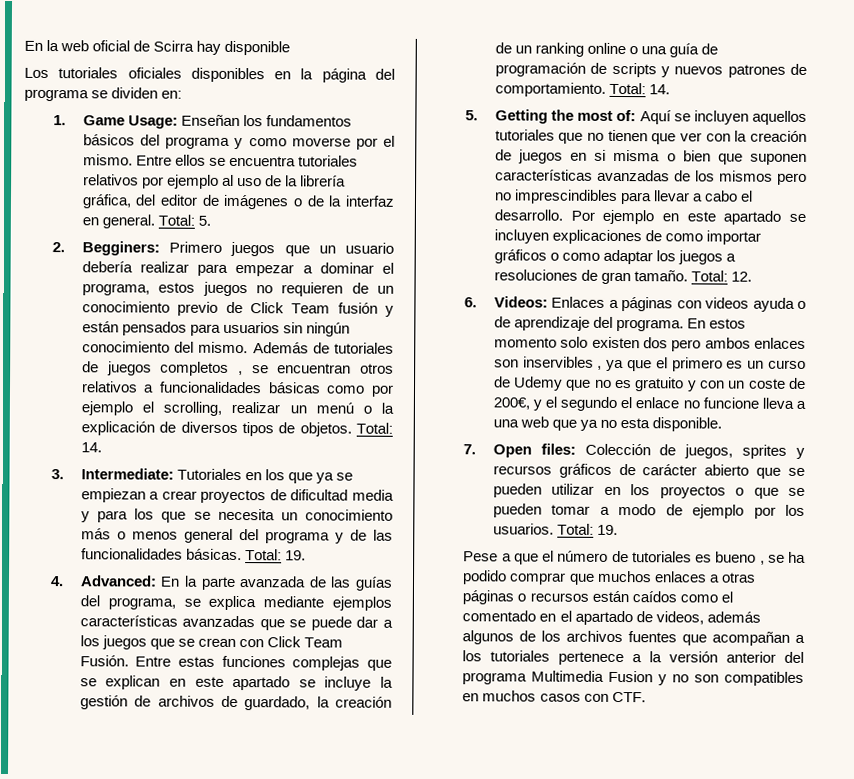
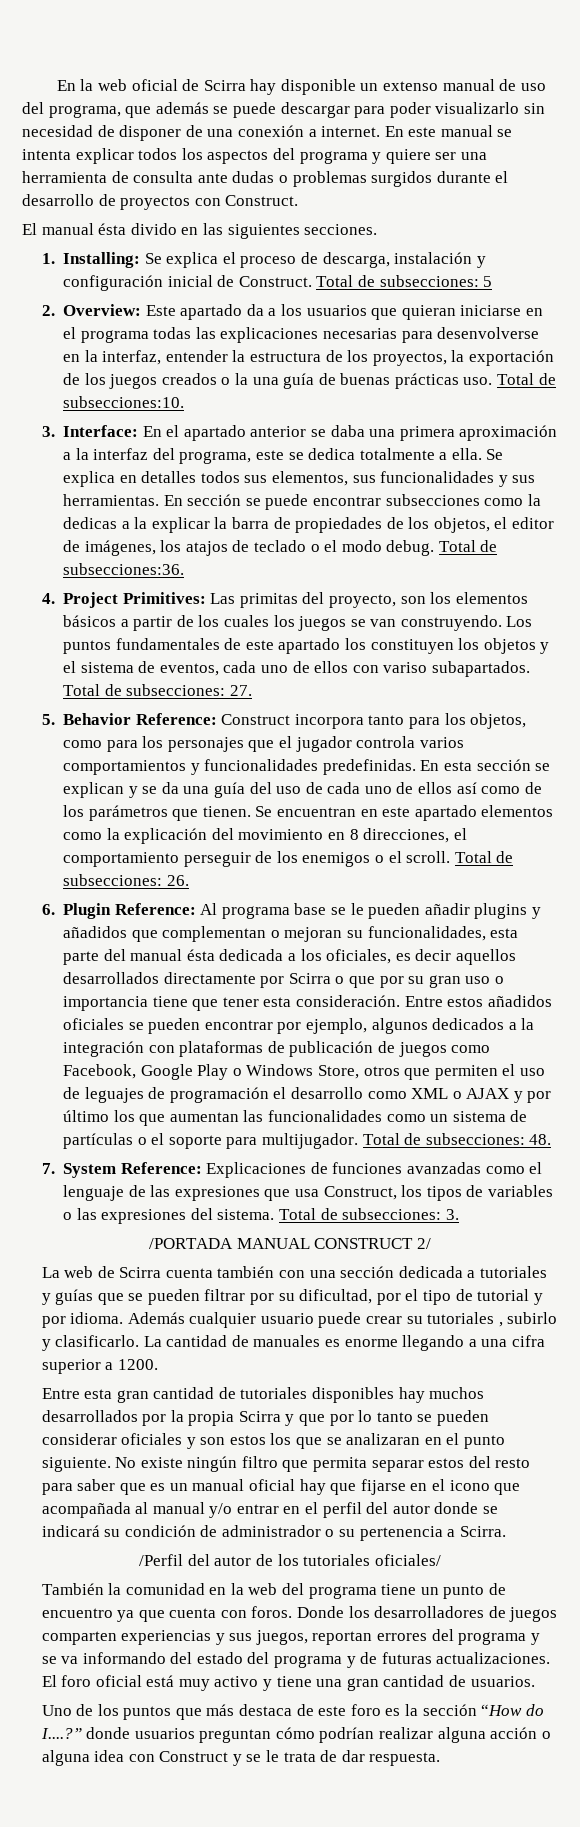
[24,67,395,83] [24,87,183,102] [53,114,353,129] [82,134,395,150] [82,154,359,167] [82,174,347,189] [81,194,395,210] [81,214,211,229] [52,241,394,257] [81,261,394,277] [81,281,394,297] [81,301,394,317] [81,321,351,337] [81,341,394,354] [81,361,394,376] [80,381,394,397] [80,401,394,416] [80,421,393,437] [80,442,102,453] [51,468,354,484] [80,488,395,504] [80,508,393,523] [80,528,393,544] [80,548,306,561] [50,575,393,591] [79,595,392,611] [79,615,394,631] [79,635,344,650] [79,655,392,671] [79,675,393,691] [79,695,392,711] [494,42,719,58] [494,62,807,78] [494,82,670,97] [465,109,807,125] [494,129,807,145] [494,149,807,165] [494,169,807,185] [493,189,754,205] [493,209,806,225] [493,229,762,245] [493,249,737,265] [493,269,753,285] [464,296,807,312] [493,316,747,332] [493,336,806,352] [493,356,806,372] [493,376,806,392] [492,396,806,411] [492,416,723,432] [463,443,805,459] [492,463,805,479] [492,483,805,499] [492,503,805,519] [492,523,618,535] [463,550,806,565] [462,570,756,585] [462,590,733,605] [462,610,761,626] [462,630,805,646] [462,650,804,666] [462,670,804,686] [462,690,646,703] // Los tutoriales oficiales disponibles en la página del programa se dividen en: // 1. Game Usage: Enseñan los fundamentos básicos del programa y como moverse por el mismo. Entre ellos se encuentra tutoriales relativos por ejemplo al uso de la librería gráfica, del editor de imágenes o de la interfaz en general. Total: 5. // 2. Begginers: Primero juegos que un usuario debería realizar para empezar a dominar el programa, estos juegos no requieren de un conocimiento previo de Click Team fusión y están pensados para usuarios sin ningún conocimiento del mismo. Además de tutoriales de juegos completos , se encuentran otros relativos a funcionalidades básicas como por ejemplo el scrolling, realizar un menú o la explicación de diversos tipos de objetos. Total: 14. // 3. Intermediate: Tutoriales en los que ya se empiezan a crear proyectos de dificultad media y para los que se necesita un conocimiento más o menos general del programa y de las funcionalidades básicas. Total: 19. // 4. Advanced: En la parte avanzada de las guías del programa, se explica mediante ejemplos características avanzadas que se puede dar a los juegos que se crean con Click Team Fusión. Entre estas funciones complejas que se explican en este apartado se incluye la gestión de archivos de guardado, la creación de un ranking online o una guía de programación de scripts y nuevos patrones de comportamiento. Total: 14. // 5. Getting the most of: Aquí se incluyen aquellos tutoriales que no tienen que ver con la creación de juegos en si misma o bien que suponen características avanzadas de los mismos pero no imprescindibles para llevar a cabo el desarrollo. Por ejemplo en este apartado se incluyen explicaciones de como importar gráficos o como adaptar los juegos a resoluciones de gran tamaño. Total: 12. // 6. Videos: Enlaces a páginas con videos ayuda o de aprendizaje del programa. En estos momento solo existen dos pero ambos enlaces son inservibles , ya que el primero es un curso de Udemy que no es gratuito y con un coste de 200€, y el segundo el enlace no funcione lleva a una web que ya no esta disponible. // 7. Open files: Colección de juegos, sprites y recursos gráficos de carácter abierto que se pueden utilizar en los proyectos o que se pueden tomar a modo de ejemplo por los usuarios. Total: 19. // Pese a que el número de tutoriales es bueno , se ha podido comprar que muchos enlaces a otras páginas o recursos están caídos como el comentado en el apartado de videos, además algunos de los archivos fuentes que acompañan a los tutoriales pertenece a la versión anterior del programa Multimedia Fusion y no son compatibles en muchos casos con CTF. -> [360,79,546,91] [22,102,545,118] [22,125,513,141] [22,148,487,164] [22,171,509,187] [22,194,299,210] [22,223,378,239] [41,252,486,268] [63,275,493,291] [41,304,543,320] [63,327,540,343] [63,350,554,366] [63,373,556,389] [63,396,185,408] [41,425,558,441] [63,448,504,464] [63,471,536,487] [63,494,541,510] [63,517,555,533] [63,540,498,556] [63,563,185,575] [41,592,528,608] [63,615,533,631] [63,638,550,654] [63,661,530,677] [63,684,252,696] [41,713,527,729] [63,736,464,752] [63,759,551,775] [63,782,542,798] [63,805,554,821] [63,828,467,844] [63,851,514,867] [63,874,189,886] [41,903,541,919] [63,926,519,942] [63,949,516,965] [63,972,504,988] [63,995,552,1011] [63,1018,535,1034] [63,1041,491,1057] [63,1064,545,1080] [63,1087,552,1103] [63,1110,528,1126] [63,1133,552,1149] [41,1162,543,1178] [63,1185,553,1201] [63,1208,459,1224] [149,1238,431,1249] [41,1266,547,1278] [41,1289,543,1305] [41,1312,558,1328] [41,1335,545,1351] [41,1359,158,1374] [41,1387,485,1403] [41,1410,489,1426] [41,1433,505,1449] [41,1456,531,1472] [41,1479,521,1495] [41,1502,498,1518] [41,1525,506,1541] [139,1554,441,1566] [41,1583,506,1599] [41,1606,558,1622] [41,1629,540,1645] [41,1652,551,1668] [41,1675,535,1691] [41,1704,544,1720] [40,1727,551,1743] [41,1750,441,1766] un extenso manual de uso del programa, que además se puede descargar para poder visualizarlo sin necesidad de disponer de una conexión a internet. En este manual se intenta explicar todos los aspectos del programa y quiere ser una herramienta de consulta ante dudas o problemas surgidos durante el desarrollo de proyectos con Construct. // El manual ésta divido en las siguientes secciones. // 1. Installing: Se explica el proceso de descarga, instalación y configuración inicial de Construct. Total de subsecciones: 5 // 2. Overview: Este apartado da a los usuarios que quieran iniciarse en el programa todas las explicaciones necesarias para desenvolverse en la interfaz, entender la estructura de los proyectos, la exportación de los juegos creados o la una guía de buenas prácticas uso. Total de subsecciones:10. // 3. Interface: En el apartado anterior se daba una primera aproximación a la interfaz del programa, este se dedica totalmente a ella. Se explica en detalles todos sus elementos, sus funcionalidades y sus herramientas. En sección se puede encontrar subsecciones como la dedicas a la explicar la barra de propiedades de los objetos, el editor de imágenes, los atajos de teclado o el modo debug. Total de subsecciones:36. // 4. Project Primitives: Las primitas del proyecto, son los elementos básicos a partir de los cuales los juegos se van construyendo. Los puntos fundamentales de este apartado los constituyen los objetos y el sistema de eventos, cada uno de ellos con variso subapartados. Total de subsecciones: 27. // 5. Behavior Reference: Construct incorpora tanto para los objetos, como para los personajes que el jugador controla varios comportamientos y funcionalidades predefinidas. En esta sección se explican y se da una guía del uso de cada uno de ellos así como de los parámetros que tienen. Se encuentran en este apartado elementos como la explicación del movimiento en 8 direcciones, el comportamiento perseguir de los enemigos o el scroll. Total de subsecciones: 26. // 6. Plugin Reference: Al programa base se le pueden añadir plugins y añadidos que complementan o mejoran su funcionalidades, esta parte del manual ésta dedicada a los oficiales, es decir aquellos desarrollados directamente por Scirra o que por su gran uso o importancia tiene que tener esta consideración. Entre estos añadidos oficiales se pueden encontrar por ejemplo, algunos dedicados a la integración con plataformas de publicación de juegos como Facebook, Google Play o Windows Store, otros que permiten el uso de leguajes de programación el desarrollo como XML o AJAX y por último los que aumentan las funcionalidades como un sistema de partículas o el soporte para multijugador. Total de subsecciones: 48. // 7. System Reference: Explicaciones de funciones avanzadas como el lenguaje de las expresiones que usa Construct, los tipos de variables o las expresiones del sistema. Total de subsecciones: 3. // /PORTADA MANUAL CONSTRUCT 2/ // La web de Scirra cuenta también con una sección dedicada a tutoriales y guías que se pueden filtrar por su dificultad, por el tipo de tutorial y por idioma. Además cualquier usuario puede crear su tutoriales , subirlo y clasificarlo. La cantidad de manuales es enorme llegando a una cifra superior a 1200. // Entre esta gran cantidad de tutoriales disponibles hay muchos desarrollados por la propia Scirra y que por lo tanto se pueden considerar oficiales y son estos los que se analizaran en el punto siguiente. No existe ningún filtro que permita separar estos del resto para saber que es un manual oficial hay que fijarse en el icono que acompañada al manual y/o entrar en el perfil del autor donde se indicará su condición de administrador o su pertenencia a Scirra. // /Perfil del autor de los tutoriales oficiales/ // También la comunidad en la web del programa tiene un punto de encuentro ya que cuenta con foros. Donde los desarrolladores de juegos comparten experiencias y sus juegos, reportan errores del programa y se va informando del estado del programa y de futuras actualizaciones. El foro oficial está muy activo y tiene una gran cantidad de usuarios. // Uno de los puntos que más destaca de este foro es la sección “How do I....?” donde usuarios preguntan cómo podrían realizar alguna acción o alguna idea con Construct y se le trata de dar respuesta.

